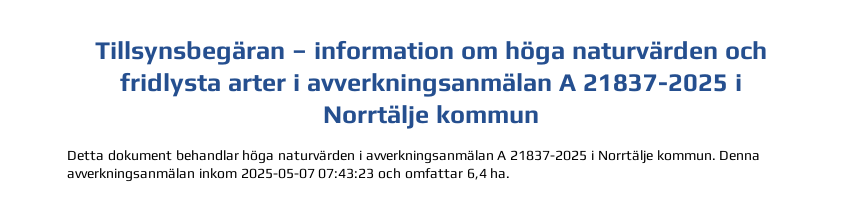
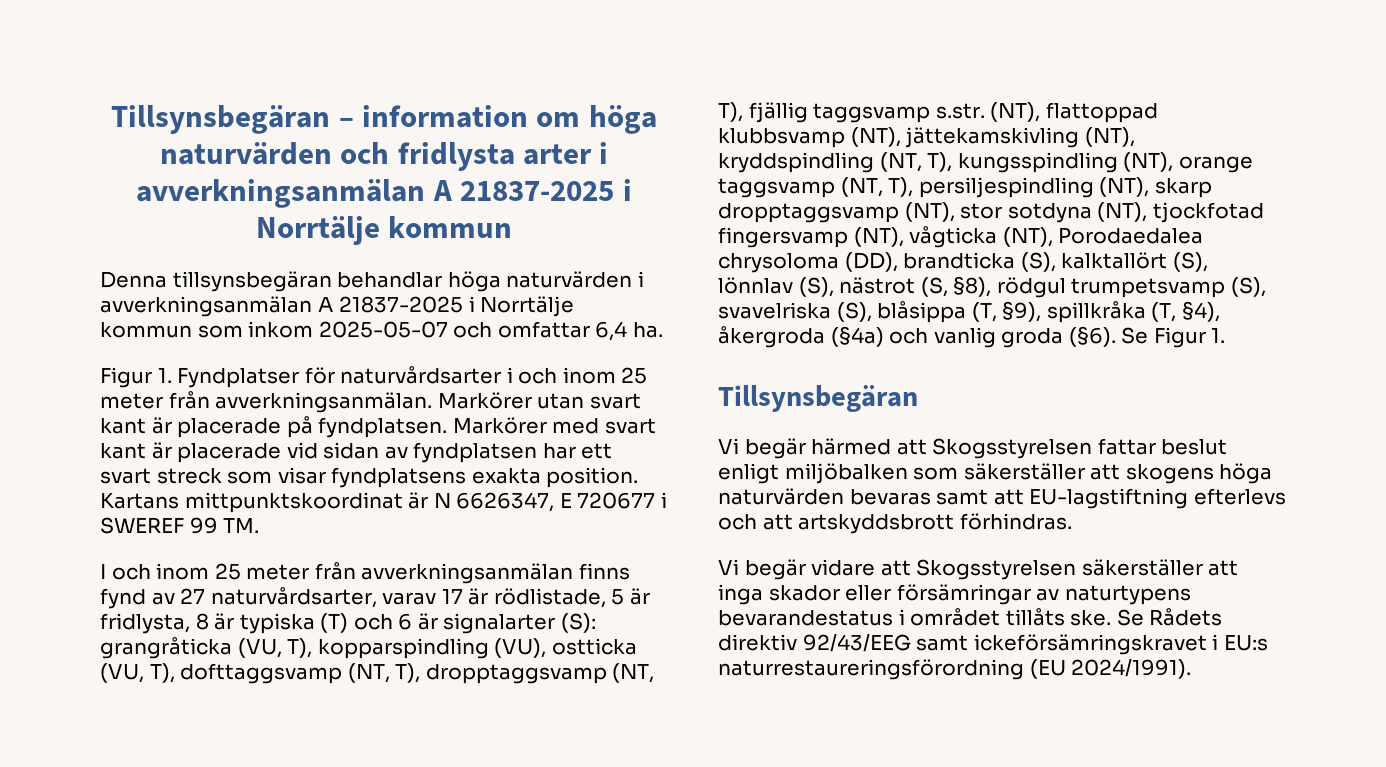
[67,150,172,161] Detta dokument -> [100,271,332,292] Denna tillsynsbegäran
[656,150,761,161] [67,168,195,182] kommun. Denna avverkningsanmälan -> [100,322,243,338] kommun som
[318,168,375,179] 07:43:23 -> (448, 329) none
(511, 173) none -> [100,366,648,388] [100,391,641,413] [100,416,656,438] [100,442,613,463] [100,467,639,488] [100,492,667,513] [100,517,260,534] [100,562,630,584] [100,587,650,609] [100,613,596,634] [100,637,637,659] [100,663,655,684] [718,102,1158,123] [718,127,1135,148] [718,152,1253,173] [718,177,1212,198] [718,202,1264,223] [718,226,1204,248] [718,252,1208,273] [718,276,1266,298] [718,301,1220,323] [718,326,1226,348] [718,385,918,412] [718,438,1228,459] [718,463,1273,484] [718,488,1286,509] [718,513,1072,534] [718,559,1239,580] [718,584,1191,605] [718,608,1223,626] [718,634,1268,655] [718,659,1192,680] // Figur 1. Fyndplatser för naturvårdsarter i och inom 25 meter från avverkningsanmälan. Markörer utan svart kant är placerade på fyndplatsen. Markörer med svart kant är placerade vid sidan av fyndplatsen har ett svart streck som visar fyndplatsens exakta position. Kartans mittpunktskoordinat är N 6626347, E 720677 i SWEREF 99 TM. // I och inom 25 meter från avverkningsanmälan finns fynd av 27 naturvårdsarter, varav 17 är rödlistade, 5 är fridlysta, 8 är typiska (T) och 6 är signalarter (S): grangråticka (VU, T), kopparspindling (VU), ostticka (VU, T), dofttaggsvamp (NT, T), dropptaggsvamp (NT, T), fjällig taggsvamp s.str. (NT), flattoppad klubbsvamp (NT), jättekamskivling (NT), kryddspindling (NT, T), kungsspindling (NT), orange taggsvamp (NT, T), persiljespindling (NT), skarp dropptaggsvamp (NT), stor sotdyna (NT), tjockfotad fingersvamp (NT), vågticka (NT), Porodaedalea chrysoloma (DD), brandticka (S), kalktallört (S), lönnlav (S), nästrot (S, §8), rödgul trumpetsvamp (S), svavelriska (S), blåsippa (T, §9), spillkråka (T, §4), åkergroda (§4a) och vanlig groda (§6). Se Figur 1. // Tillsynsbegäran // Vi begär härmed att Skogsstyrelsen fattar beslut enligt miljöbalken som säkerställer att skogens höga naturvärden bevaras samt att EU-lagstiftning efterlevs och att artskyddsbrott förhindras. // Vi begär vidare att Skogsstyrelsen säkerställer att inga skador eller försämringar av naturtypens bevarandestatus i området tillåts ske. Se Rådets direktiv 92/43/EEG samt ickeförsämringskravet i EU:s naturrestaureringsförordning (EU 2024/1991).

